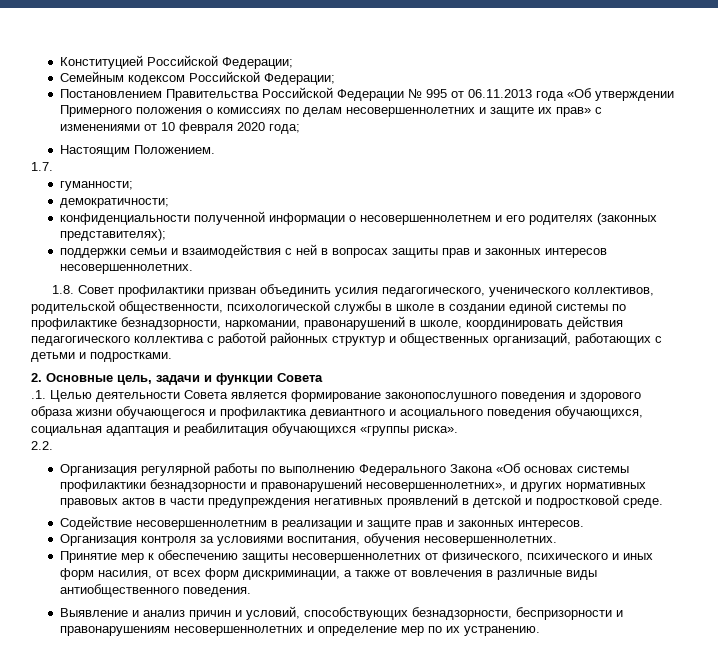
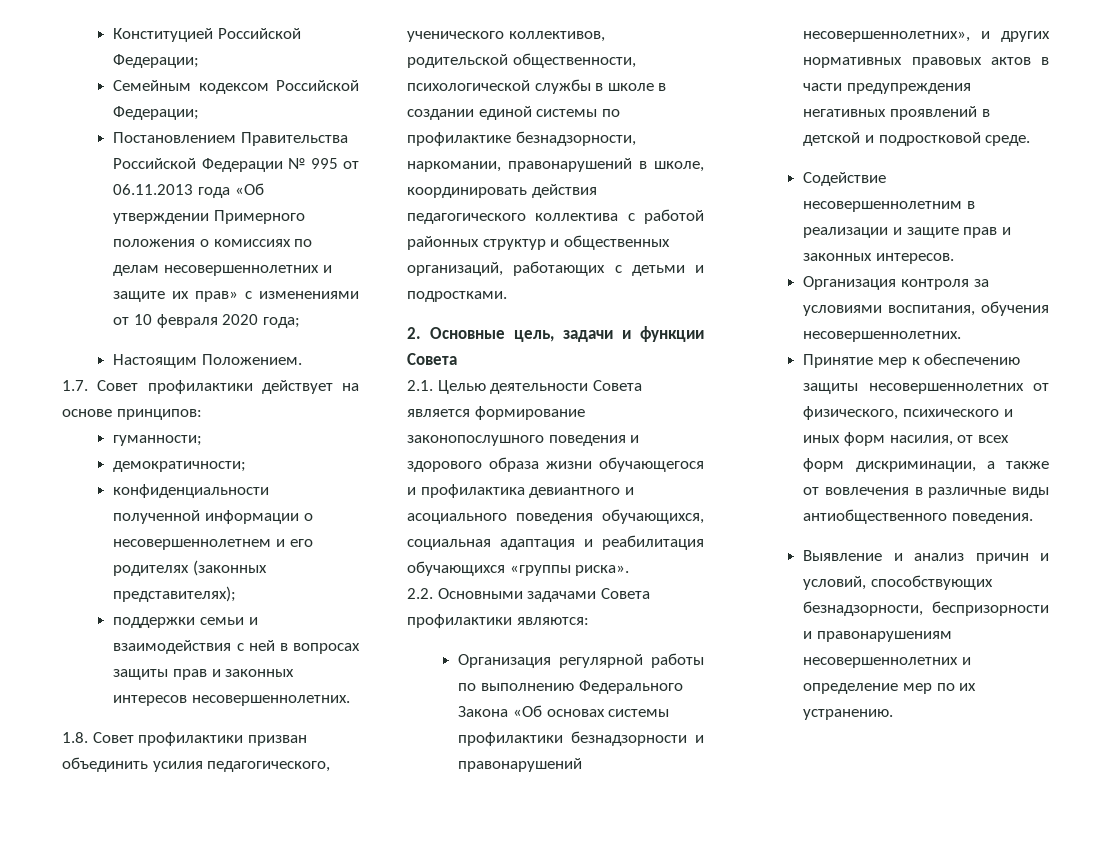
(53, 166) none -> [97,380,359,394] [62,409,202,420] Совет профилактики действует на основе принципов:
[31,390,46,399] .1. -> [407,380,433,391] 2.1.
(53, 445) none -> [437,588,650,602] [407,614,589,628] Основными задачами Совета профилактики являются:

